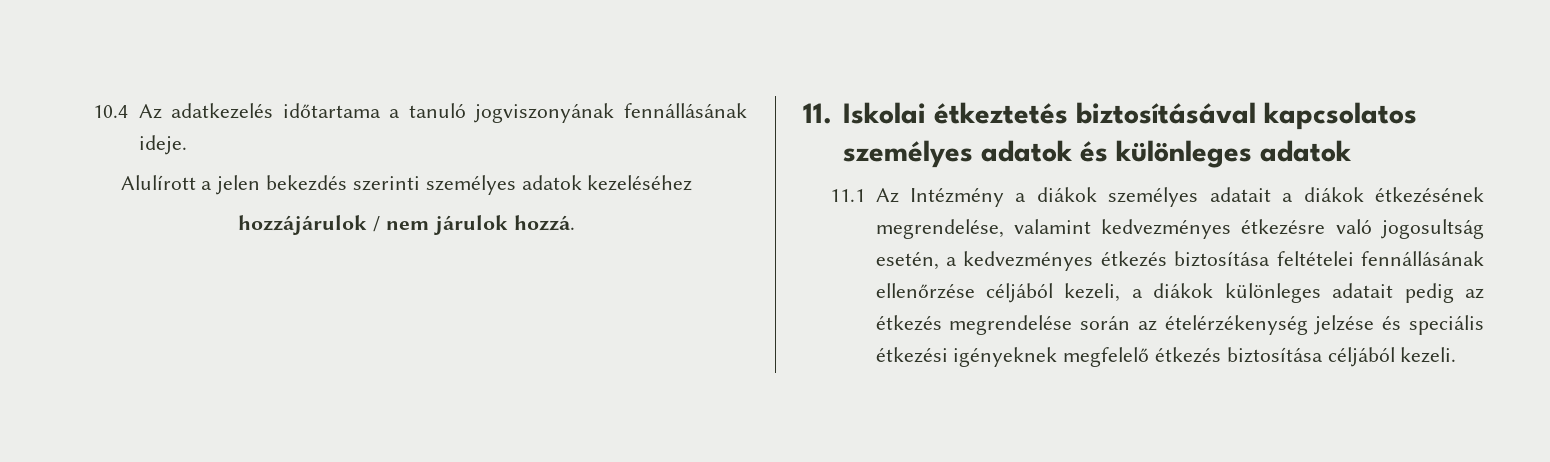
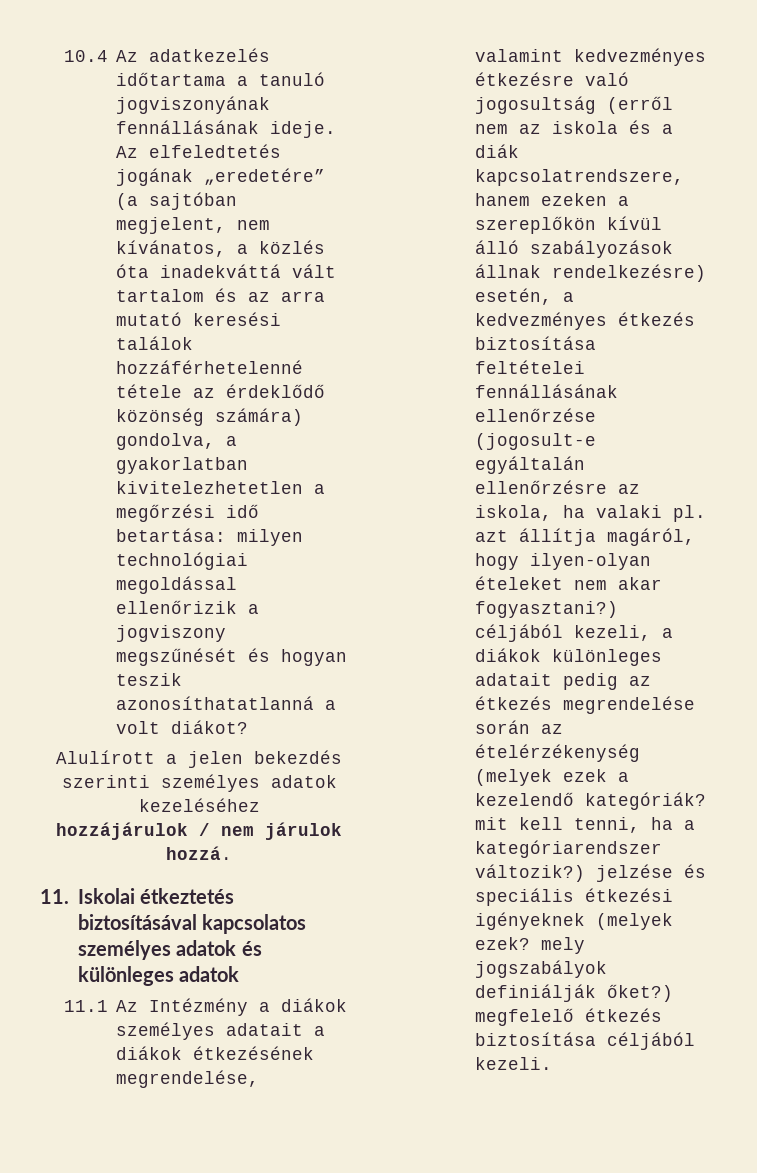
(187, 145) none -> [116,144,282,158] [116,168,326,186] [116,192,238,210] [116,217,271,234] [116,240,326,257] [116,264,337,278] [116,288,326,302] [116,312,282,326] [116,336,194,350] [116,360,304,374] [116,384,326,398] [116,408,304,426] [116,433,238,450] [116,457,249,474] [116,481,326,494] [116,504,260,522] [116,528,304,546] [116,552,249,570] [116,576,238,594] [116,600,260,614] [116,625,227,642] [116,648,348,666] [116,673,183,686] [116,696,337,710] [116,720,249,734] Az elfeledtetés jogának „eredetére” (a sajtóban megjelent, nem kívánatos, a közlés óta inadekváttá vált tartalom és az arra mutató keresési találok hozzáférhetelenné tétele az érdeklődő közönség számára) gondolva, a gyakorlatban kivitelezhetetlen a megőrzési idő betartása: milyen technológiai megoldással ellenőrizik a jogviszony megszűnését és hogyan teszik azonosíthatatlanná a volt diákot?
(1484, 229) none -> [607,96,674,114] [475,120,674,134] [475,144,520,158] [475,169,685,186] [475,193,630,206] [475,216,663,234] [475,240,674,258] [475,264,707,282] (erről nem az iskola és a diák kapcsolatrendszere, hanem ezeken a szereplőkön kívül álló szabályozások állnak rendelkezésre)
(975, 291) none -> [475,433,597,450] [475,456,586,474] [475,480,641,494] [475,505,707,522] [475,528,696,546] [475,553,652,570] [475,576,663,590] [475,601,619,618] (jogosult-e egyáltalán ellenőrzésre az iskola, ha valaki pl. azt állítja magáról, hogy ilyen-olyan ételeket nem akar fogyasztani?)
(1308, 325) none -> [475,769,630,786] [475,792,707,810] [475,817,696,833] [475,840,663,858] [475,864,586,882] (melyek ezek a kezelendő kategóriák? mit kell tenni, ha a kategóriarendszer változik?)
(1058, 357) none -> [596,913,674,930] [475,937,586,954] [475,960,608,978] [475,984,674,1002] (melyek ezek? mely jogszabályok definiálják őket?)

